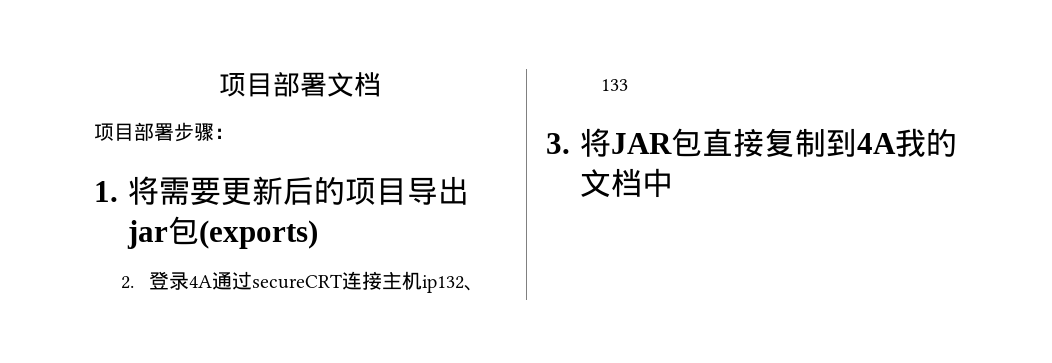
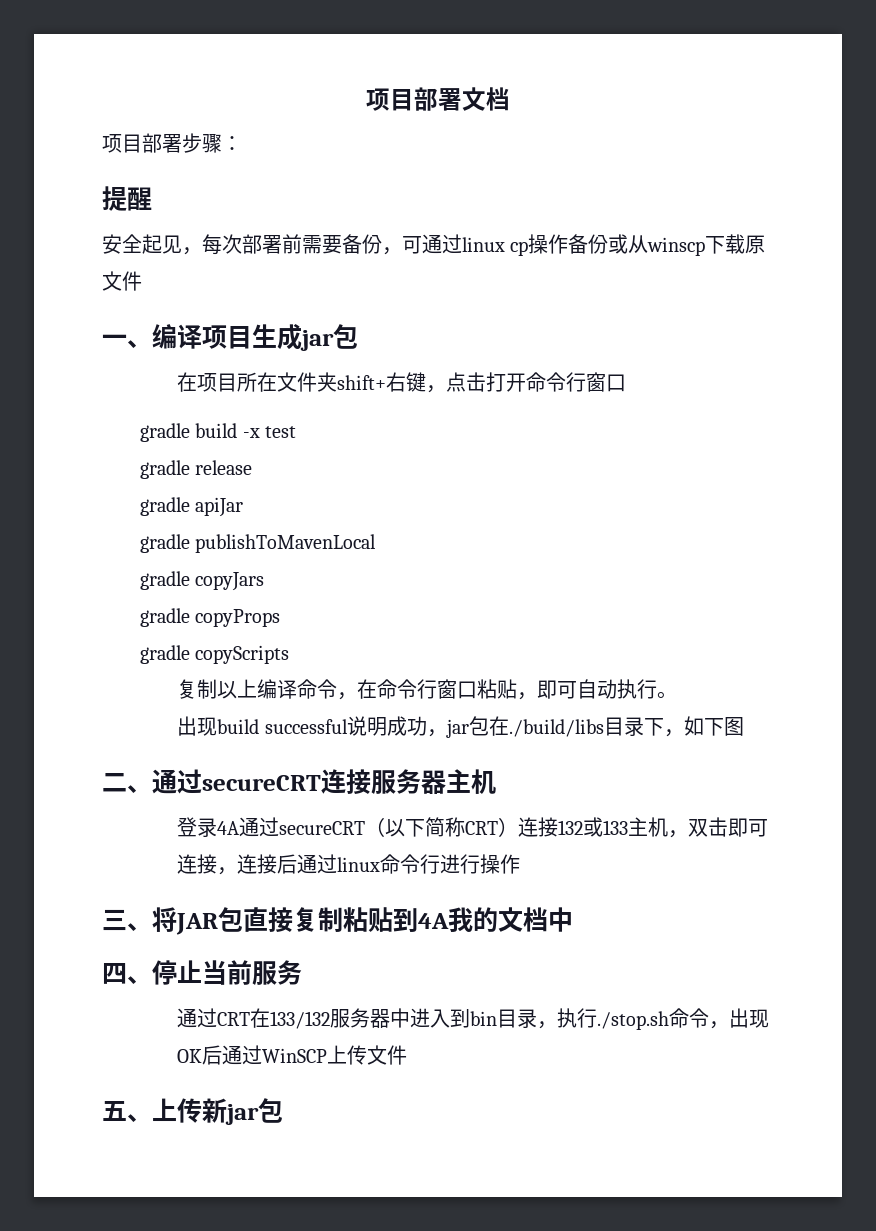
[94,176,469,206] [127,216,318,249] [121,271,484,293] [600,79,628,91] [546,133,570,154] 1.将需要更新后的项目导出jar包(exports) // 2.登录4A通过secureCRT连接主机ip132、133 // 3. -> [102,186,152,211] [102,234,766,256] [102,271,142,291] [102,324,358,351] [177,372,627,393] [139,423,296,442] [139,460,253,479] [139,497,244,517] [139,534,377,553] [139,571,265,591] [139,608,281,627] [139,645,290,664] [177,679,678,700] [177,716,744,738] [102,769,496,794] [177,817,769,838] [177,854,521,875] [102,909,152,931] 提醒 // 安全起见，每次部署前需要备份，可通过linux cp操作备份或从winscp下载原文件 // 一、编译项目生成jar包 // 在项目所在文件夹shift+右键，点击打开命令行窗口 // gradle build -x test // gradle release // gradle apiJar // gradle publishToMavenLocal // gradle copyJars // gradle copyProps // gradle copyScripts // 复制以上编译命令，在命令行窗口粘贴，即可自动执行。 // 出现build successful说明成功，jar包在./build/libs目录下，如下图 // 二、通过secureCRT连接服务器主机 // 登录4A通过secureCRT（以下简称CRT）连接132或133主机，双击即可连接，连接后通过linux命令行进行操作 // 三、
(826, 142) none -> [343,907,393,932] 粘贴
(673, 183) none -> [102,960,302,985] [177,1008,770,1030] [177,1045,408,1065] [102,1098,283,1125] // 四、停止当前服务 // 通过CRT在133/132服务器中进入到bin目录，执行./stop.sh命令，出现OK后通过WinSCP上传文件 // 五、上传新jar包

